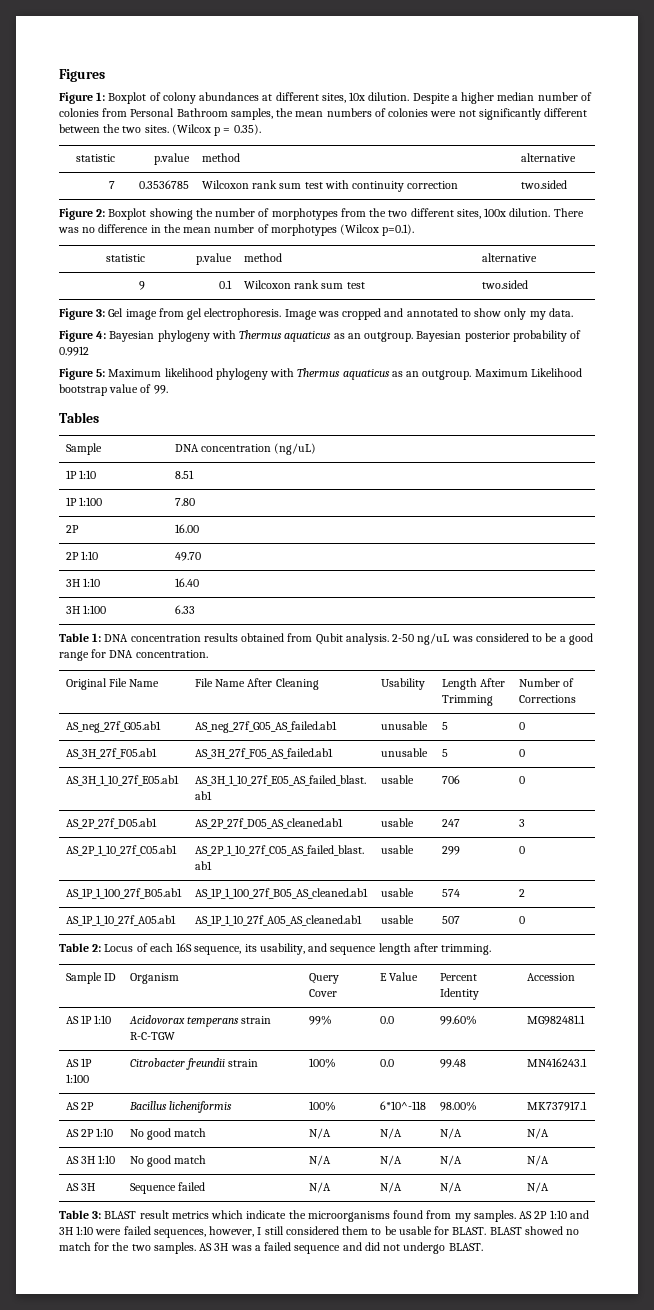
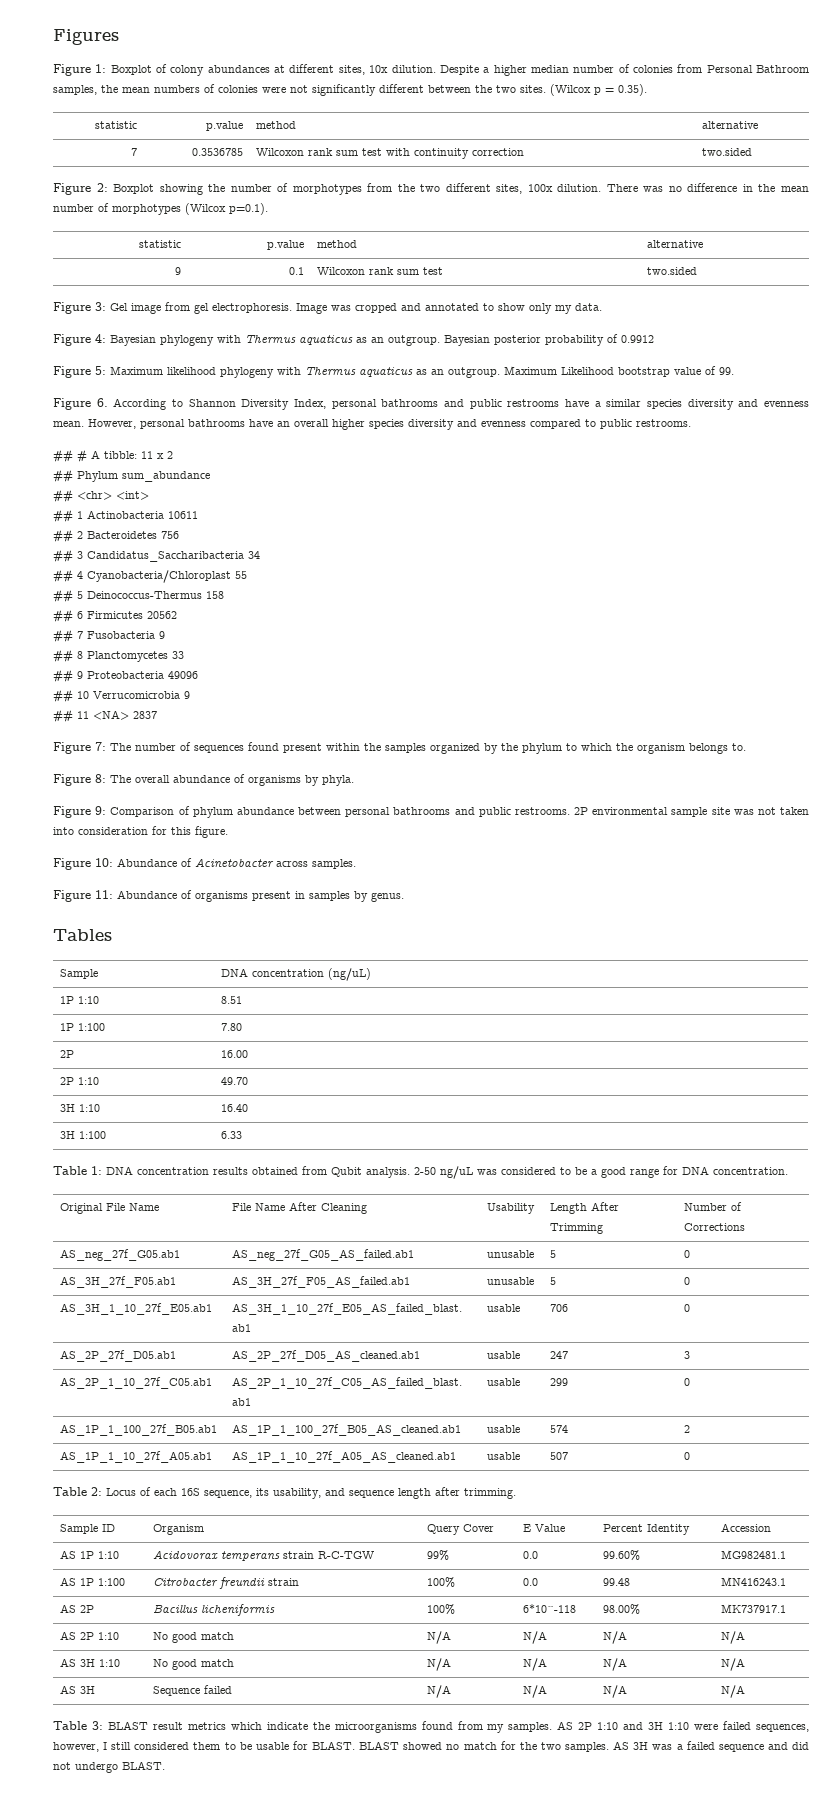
(168, 389) none -> [53,398,809,410] [53,419,691,430] [53,449,173,463] [53,469,210,483] [53,489,149,503] [53,509,198,523] [53,529,179,543] [53,549,260,563] [53,569,247,583] [53,589,224,603] [53,609,177,623] [53,629,165,643] [53,649,184,663] [53,669,198,683] [53,689,190,703] [53,709,157,723] [53,742,746,754] [53,774,354,786] [53,806,809,818] [53,826,228,838] [53,858,356,870] [53,890,404,902] // Figure 6. According to Shannon Diversity Index, personal bathrooms and public restrooms have a similar species diversity and evenness mean. However, personal bathrooms have an overall higher species diversity and evenness compared to public restrooms. // ## # A tibble: 11 x 2 // ## Phylum sum_abundance // ## <chr> <int> // ## 1 Actinobacteria 10611 // ## 2 Bacteroidetes 756 // ## 3 Candidatus_Saccharibacteria 34 // ## 4 Cyanobacteria/Chloroplast 55 // ## 5 Deinococcus-Thermus 158 // ## 6 Firmicutes 20562 // ## 7 Fusobacteria 9 // ## 8 Planctomycetes 33 // ## 9 Proteobacteria 49096 // ## 10 Verrucomicrobia 9 // ## 11 <NA> 2837 // Figure 7: The number of sequences found present within the samples organized by the phylum to which the organism belongs to. // Figure 8: The overall abundance of organisms by phyla. // Figure 9: Comparison of phylum abundance between personal bathrooms and public restrooms. 2P environmental sample site was not taken into consideration for this figure. // Figure 10: Abundance of Acinetobacter across samples. // Figure 11: Abundance of organisms present in samples by genus.

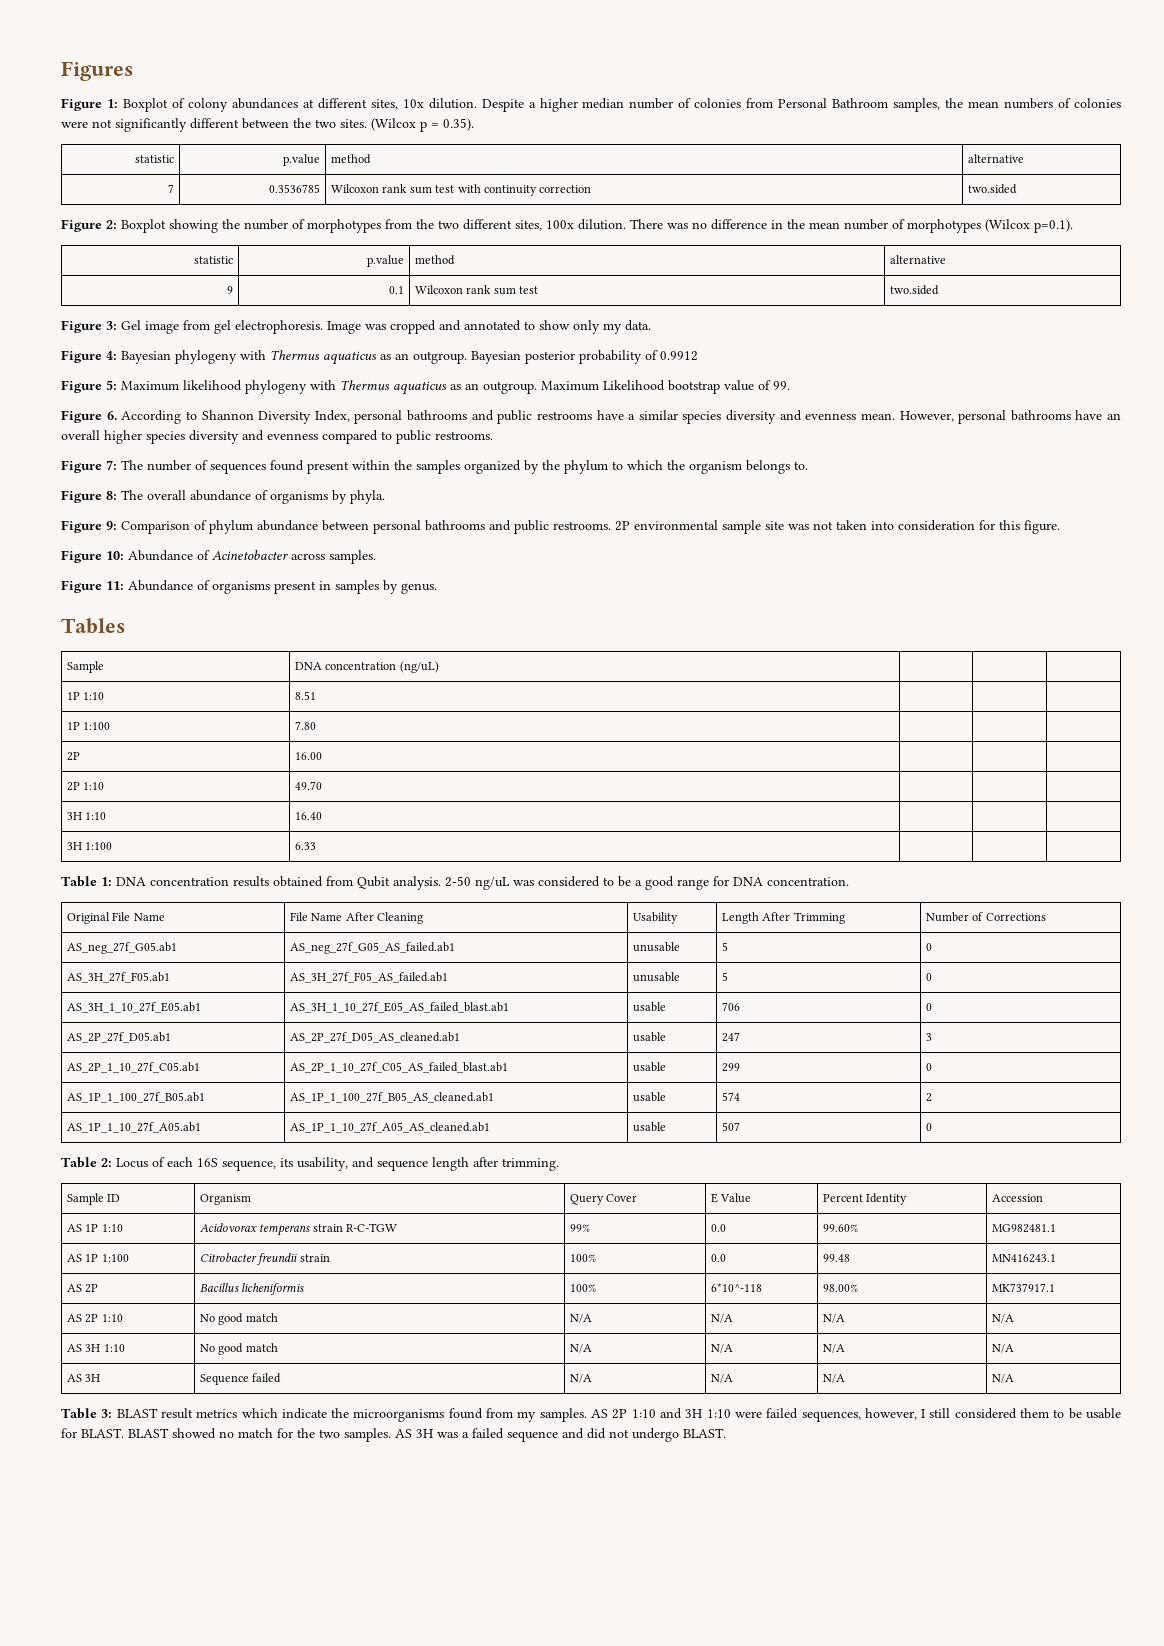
[53,449,173,463] [53,469,210,483] [53,489,149,503] [53,509,198,523] [53,529,179,543] [53,549,260,563] [53,569,247,583] [53,589,224,603] [53,609,177,623] [53,629,165,643] [53,649,184,663] [53,669,198,683] [53,689,190,703] [53,709,157,723] // ## # A tibble: 11 x 2 // ## Phylum sum_abundance // ## <chr> <int> // ## 1 Actinobacteria 10611 // ## 2 Bacteroidetes 756 // ## 3 Candidatus_Saccharibacteria 34 // ## 4 Cyanobacteria/Chloroplast 55 // ## 5 Deinococcus-Thermus 158 // ## 6 Firmicutes 20562 // ## 7 Fusobacteria 9 // ## 8 Planctomycetes 33 // ## 9 Proteobacteria 49096 // ## 10 Verrucomicrobia 9 // ## 11 <NA> 2837 -> (493, 435) none

